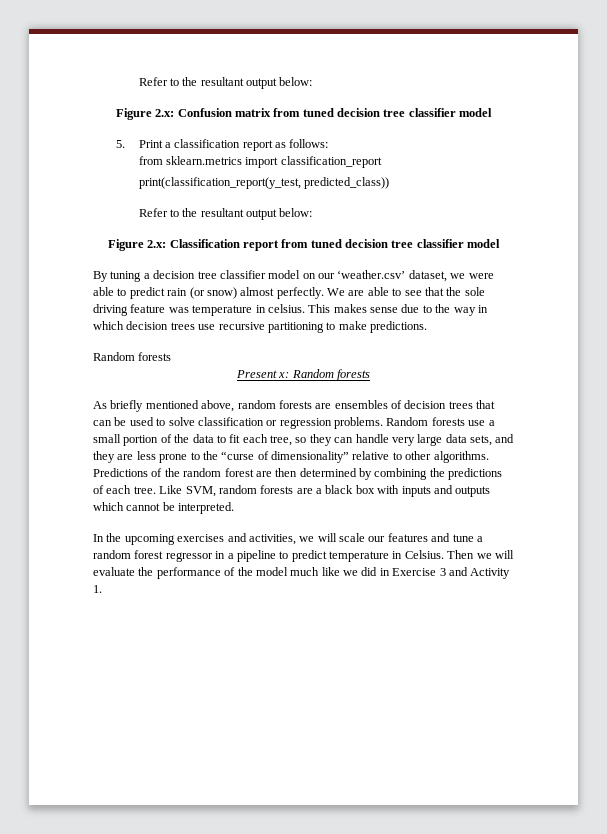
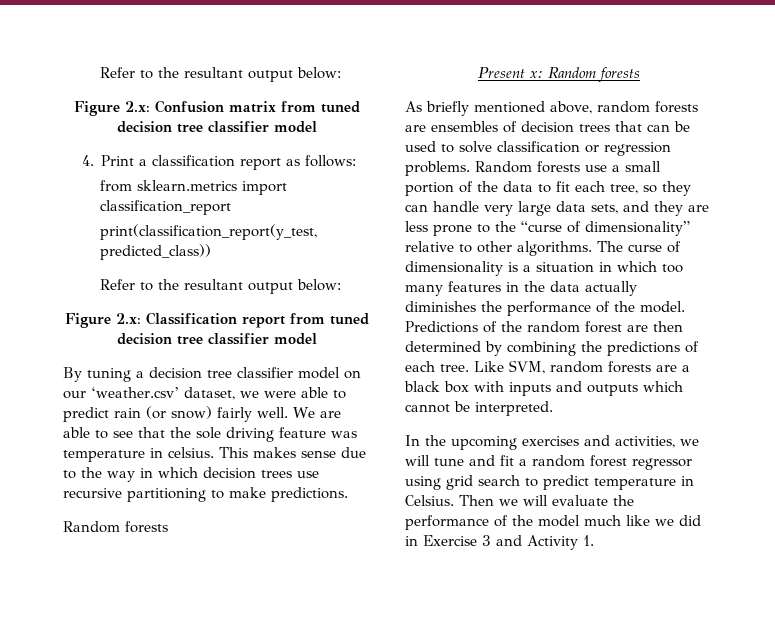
[115,140,125,148] 5. -> [81,155,94,166] 4.
[240,287,324,299] almost perfectly. -> [217,407,288,422] fairly well.
(489, 457) none -> [597,241,681,253] [405,261,683,276] [405,281,637,296] [405,301,685,316] The curse of dimensionality is a situation in which too many features in the data actually diminishes the performance of the model.
[339,533,474,542] scale our features and tune -> [434,455,514,466] tune and fit
[215,550,276,562] in a pipeline -> [405,475,520,490] using grid search

